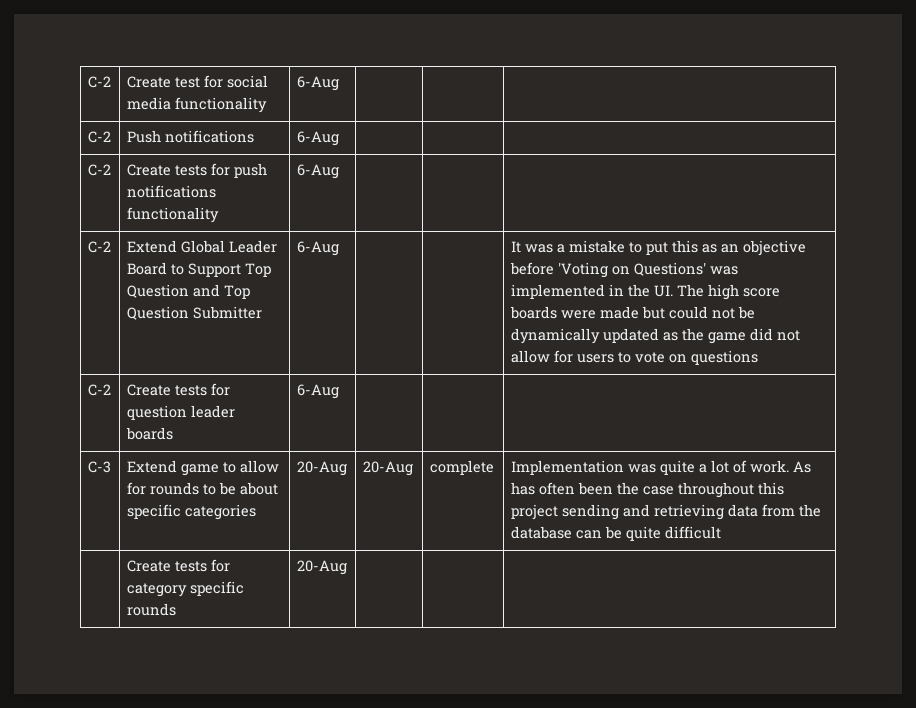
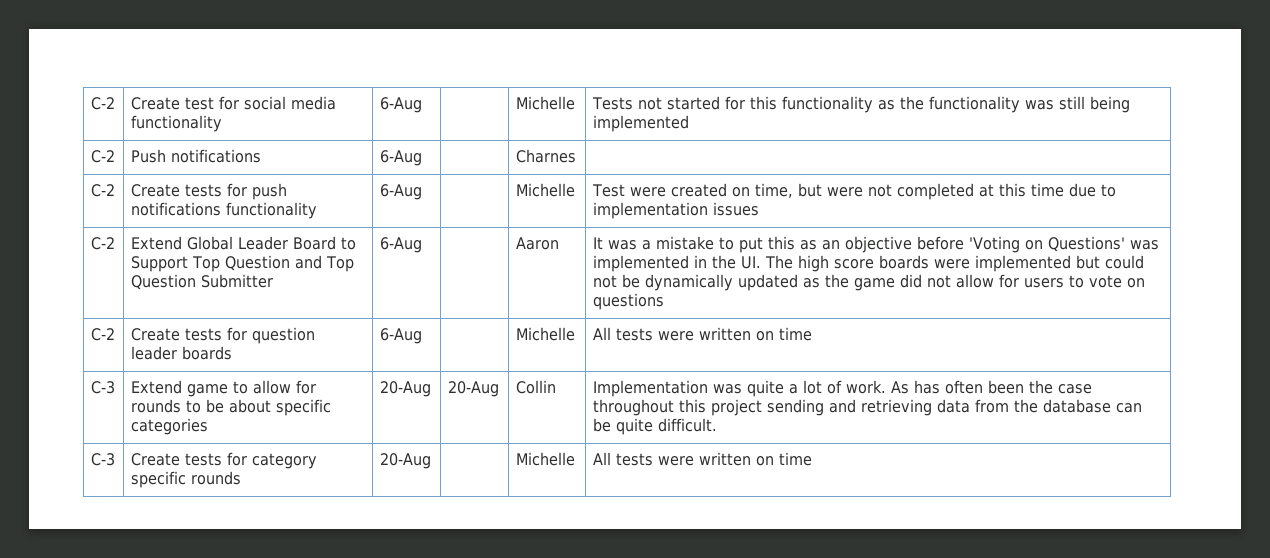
(339, 83) | -> [515,96,575,110] [591,96,1130,113] [592,115,689,132] Michelle | Tests not started for this functionality as the functionality was still being implemented
(339, 138) none -> [515,149,576,163] Charnes
(339, 171) | -> [515,183,575,197] [591,183,1116,200] [592,202,759,219] Michelle | Test were created on time, but were not completed at this time due to implementation issues
(339, 248) none -> [515,237,559,250] Aaron
[599,306,639,319] made -> [974,255,1071,272] implemented
(339, 391) | -> [515,327,575,341] [592,327,812,341] Michelle | All tests were written on time
[429,460,494,475] complete -> [515,380,556,394] Collin
[664,526,721,539] difficult // -> [657,418,717,432] [90,453,115,466] difficult. // C-3
(347, 567) | -> [515,452,575,466] [592,452,812,466] Michelle | All tests were written on time

